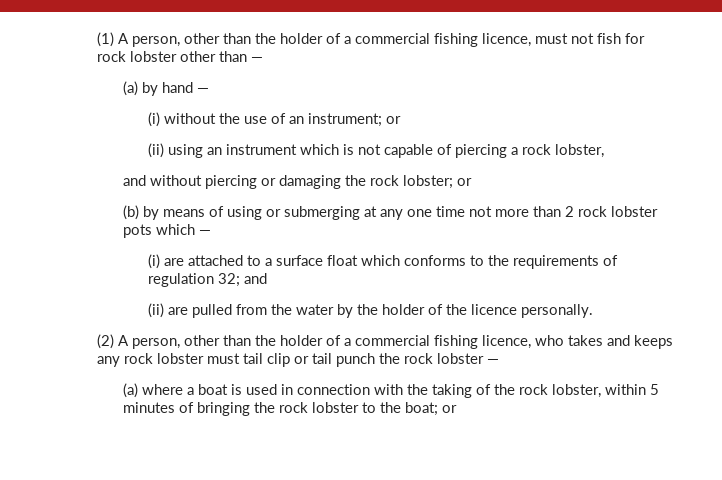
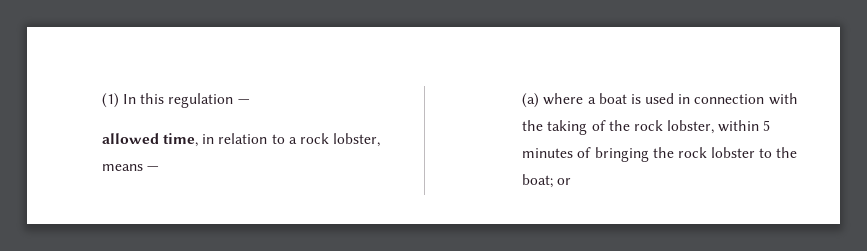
[118,33,646,47] [97,51,264,62] [122,81,209,96] [148,112,402,127] [148,143,605,158] [122,175,472,189] [122,205,658,220] [122,224,211,238] [148,254,619,269] [148,273,268,287] [148,303,594,318] [97,334,674,349] [97,353,485,367] A person, other than the holder of a commercial fishing licence, must not fish for rock lobster other than — // (a) by hand — // (i) without the use of an instrument; or // (ii) using an instrument which is not capable of piercing a rock lobster, // and without piercing or damaging the rock lobster; or // (b) by means of using or submerging at any one time not more than 2 rock lobster pots which — // (i) are attached to a surface float which conforms to the requirements of regulation 32; and // (ii) are pulled from the water by the holder of the licence personally. // (2) A person, other than the holder of a commercial fishing licence, who takes and keeps any rock lobster must tail clip or tail punch the rock lobster -> [122,93,250,108] [101,133,381,147] [101,164,143,171] In this regulation — // allowed time, in relation to a rock lobster, means

